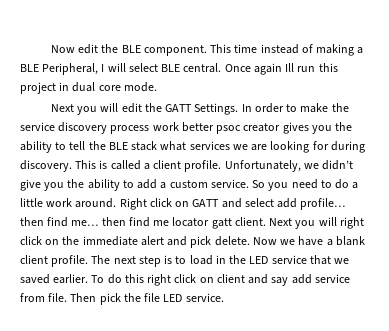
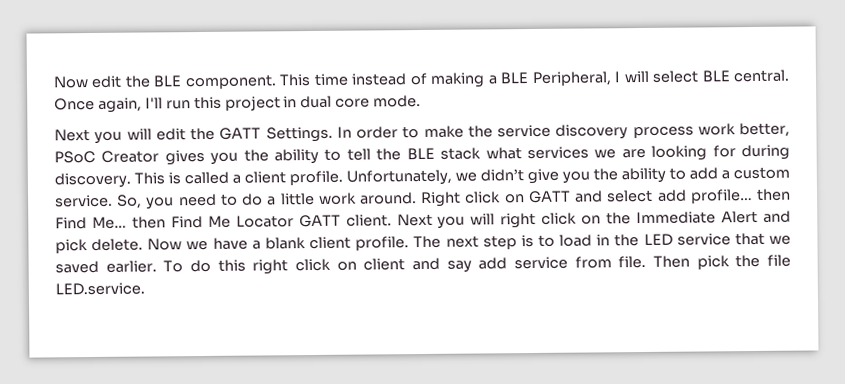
[253,63,295,75] again Ill -> [97,97,163,113] again, I'll
[181,122,281,134] better psoc creator -> [739,122,790,138] [54,150,160,164] better, PSoC Creator
[252,180,266,188] So -> [117,194,143,209] So,
[47,217,232,229] find me… then find me locator gatt -> [55,214,341,230] Find Me… then Find Me Locator GATT
[82,236,164,246] immediate alert -> [636,210,759,225] Immediate Alert
[163,293,224,302] LED service. -> [55,282,145,296] LED.service.

